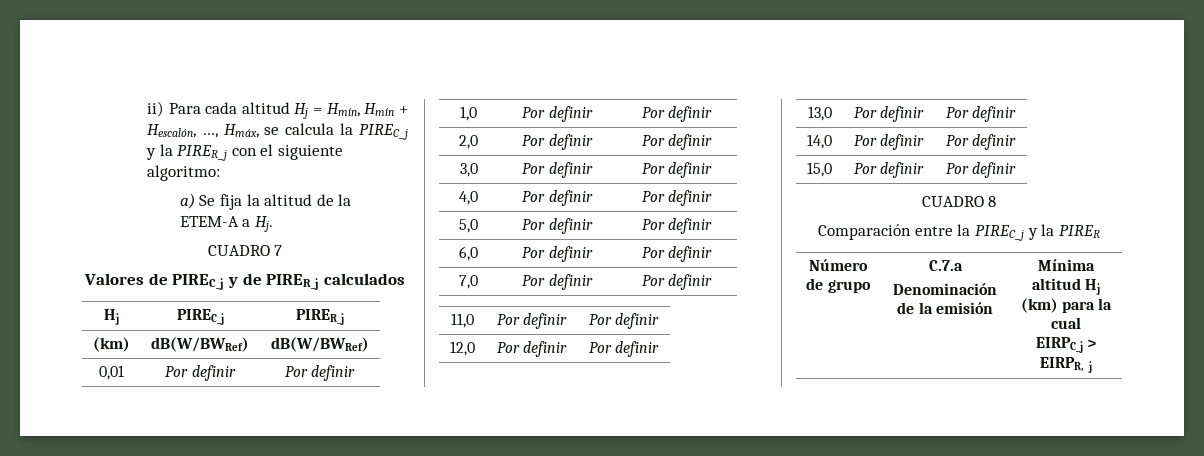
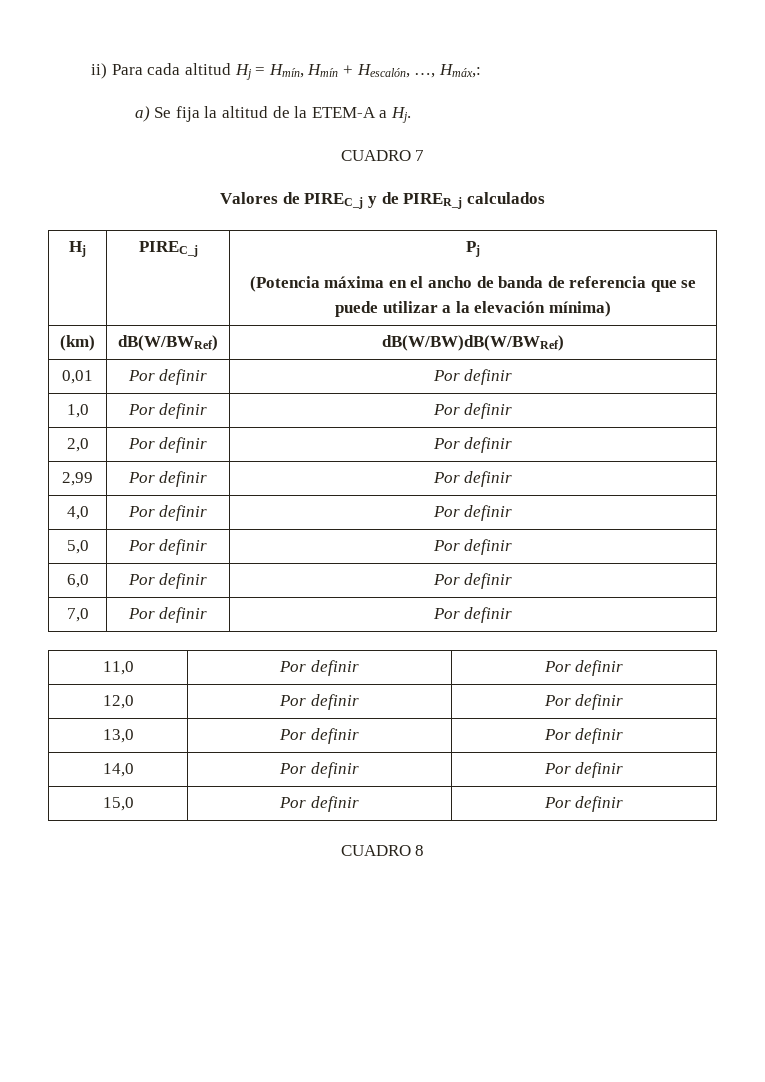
[223,123,408,140] [145,144,343,161] [146,165,220,181] Hmáx, se calcula la PIREC_j y la PIRER_j con el siguiente algoritmo: -> [438,64,481,78] Hmáx,:
[295,309,344,325] PIRER_j -> [466,241,480,257] [249,276,697,292] [335,301,611,317] Pj // (Potencia máxima en el ancho de banda de referencia que se puede utilizar a la elevación mínima)
[270,337,369,352] dB(W/BWRef) -> [382,335,564,351] dB(W/BW)dB(W/BWRef)
[459,163,478,177] 3,0 -> [62,472,93,486] 2,99
[818,224,1100,241] [809,259,868,271] [806,278,871,293] [928,260,963,271] [893,283,997,295] [897,302,993,314] [1038,259,1095,271] [1031,278,1101,295] [1020,298,1113,313] [1051,317,1081,329] [1035,337,1097,353] [1040,357,1092,373] // Comparación entre la PIREC_j y la PIRER // Número de grupo | C.7.a // Denominación de la emisión | Mínima altitud Hj (km) para la cual // EIRPC_j > EIRPR, j -> (425, 850) none

